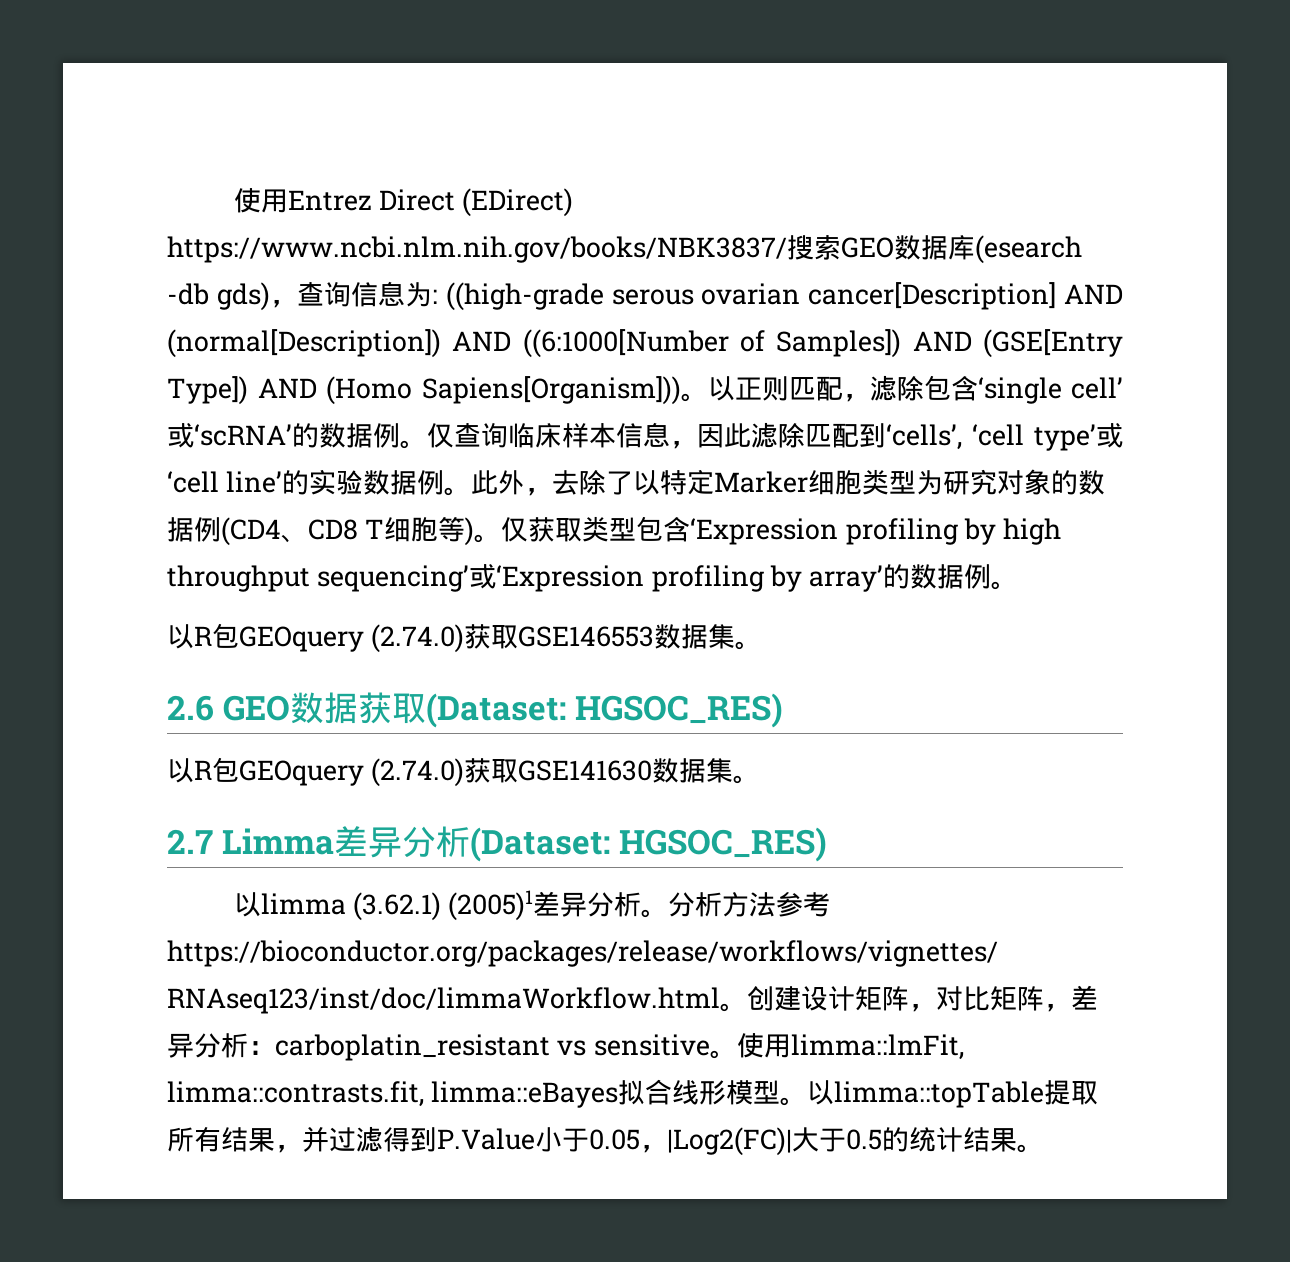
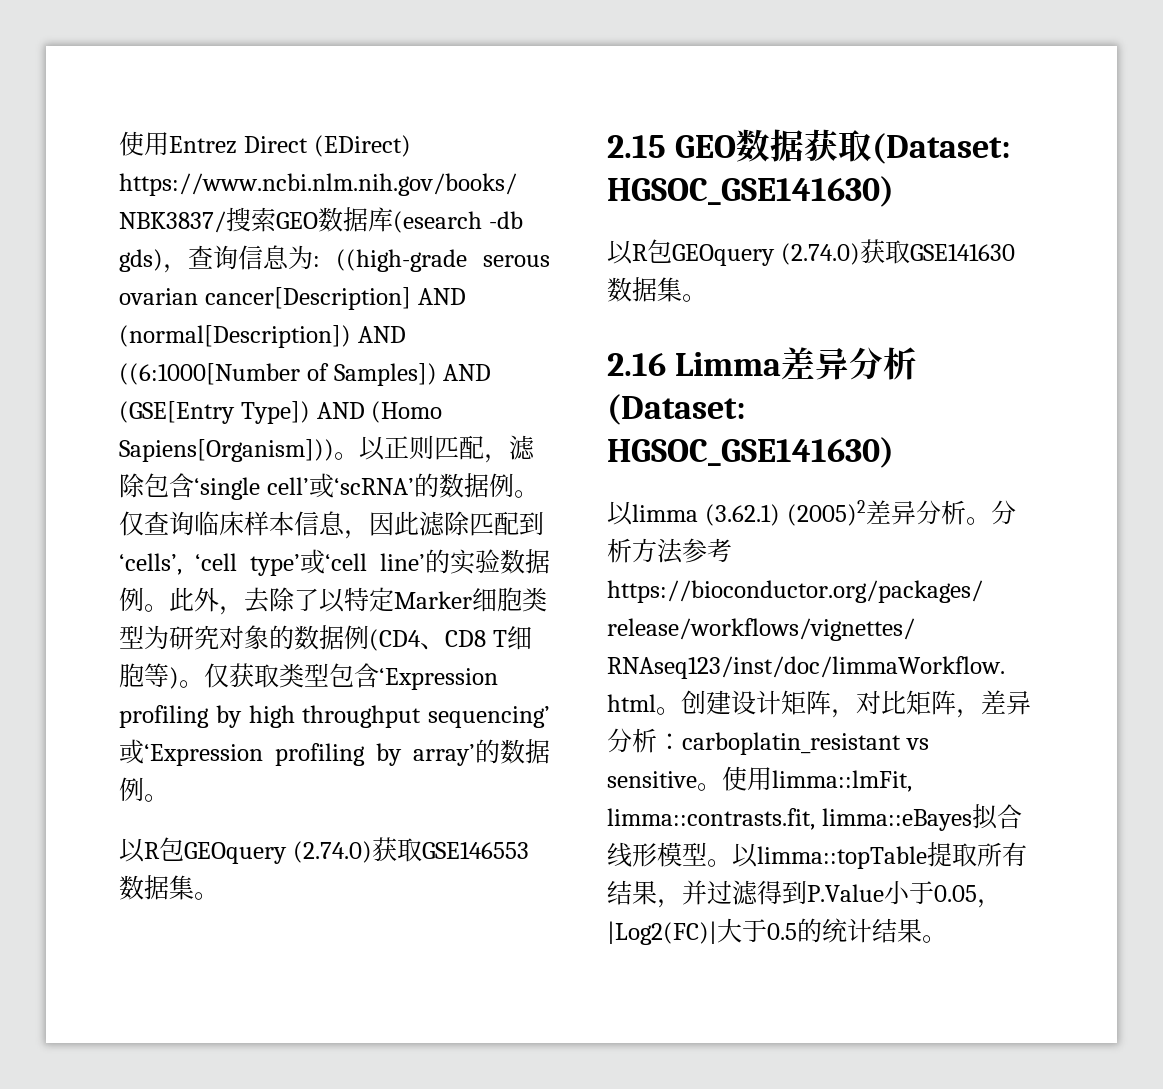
[167,695,214,721] 2.6 -> [607,135,666,158] 2.15
[575,693,784,728] HGSOC_RES) -> [607,176,894,207] HGSOC_GSE141630)
[167,829,213,854] 2.7 -> [607,353,666,376] 2.16
[619,827,828,862] HGSOC_RES) -> [607,437,894,468] HGSOC_GSE141630)
[448,890,534,921] (2005)1 -> [786,500,866,526] (2005)2

